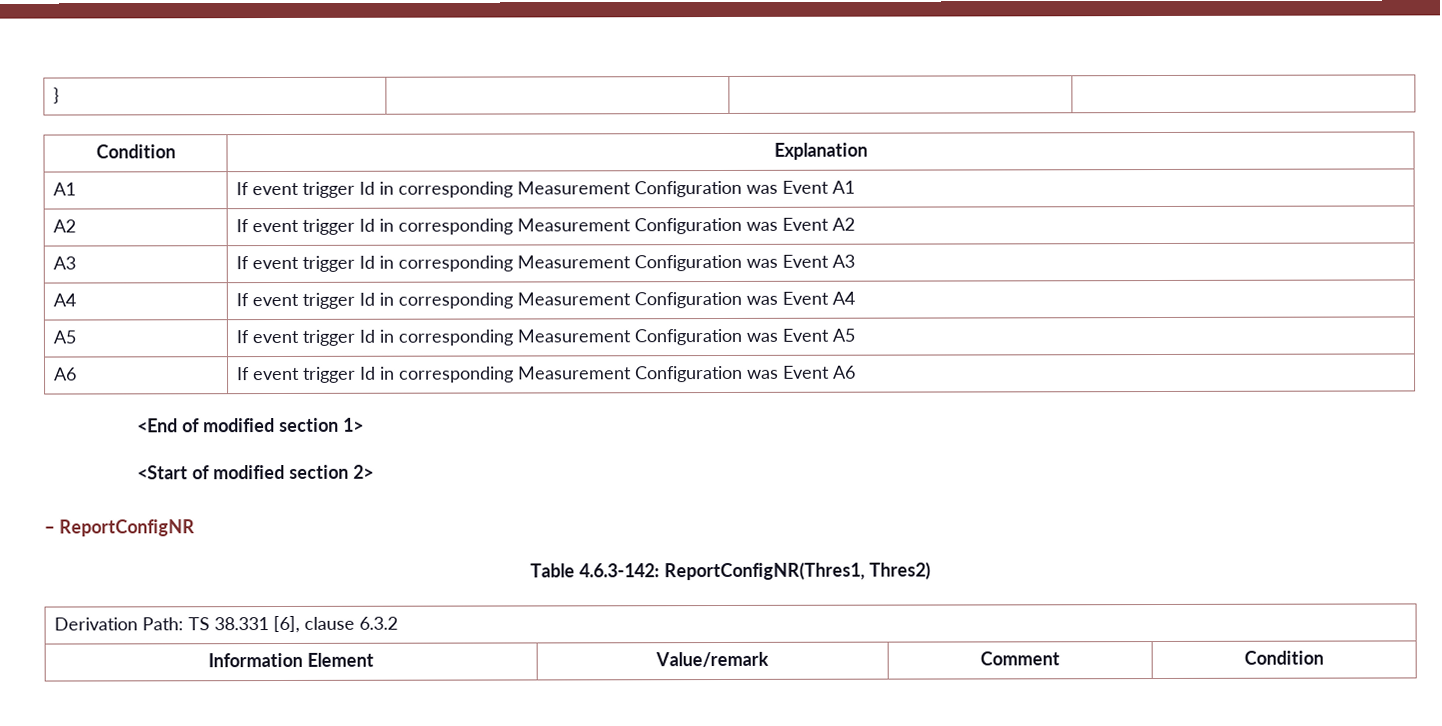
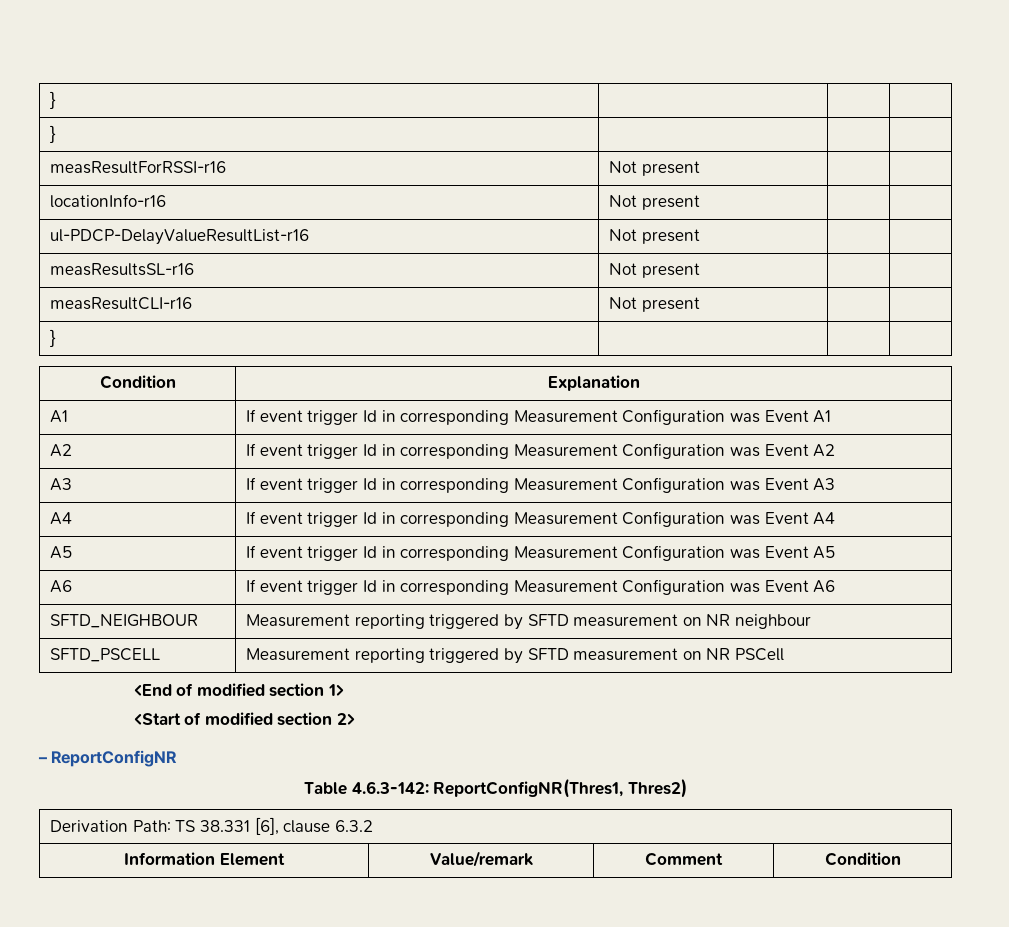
[53,87,60,104] } | | | -> [50,91,57,109] [50,125,57,143] [50,161,227,174] [609,161,700,176] [50,194,167,208] [609,195,700,210] [50,229,310,245] [609,229,700,244] [50,263,195,276] [609,263,700,278] [50,297,193,310] [609,297,700,312] [50,329,57,347] } | | | // } | | | // measResultForRSSI-r16 | Not present | | // locationInfo-r16 | Not present | | // ul-PDCP-DelayValueResultList-r16 | Not present | | // measResultsSL-r16 | Not present | | // measResultCLI-r16 | Not present | | // } | | |
(857, 372) none -> [50,614,199,628] [246,614,812,630] [50,648,161,662] [246,648,785,664] // SFTD_NEIGHBOUR | Measurement reporting triggered by SFTD measurement on NR neighbour // SFTD_PSCELL | Measurement reporting triggered by SFTD measurement on NR PSCell

